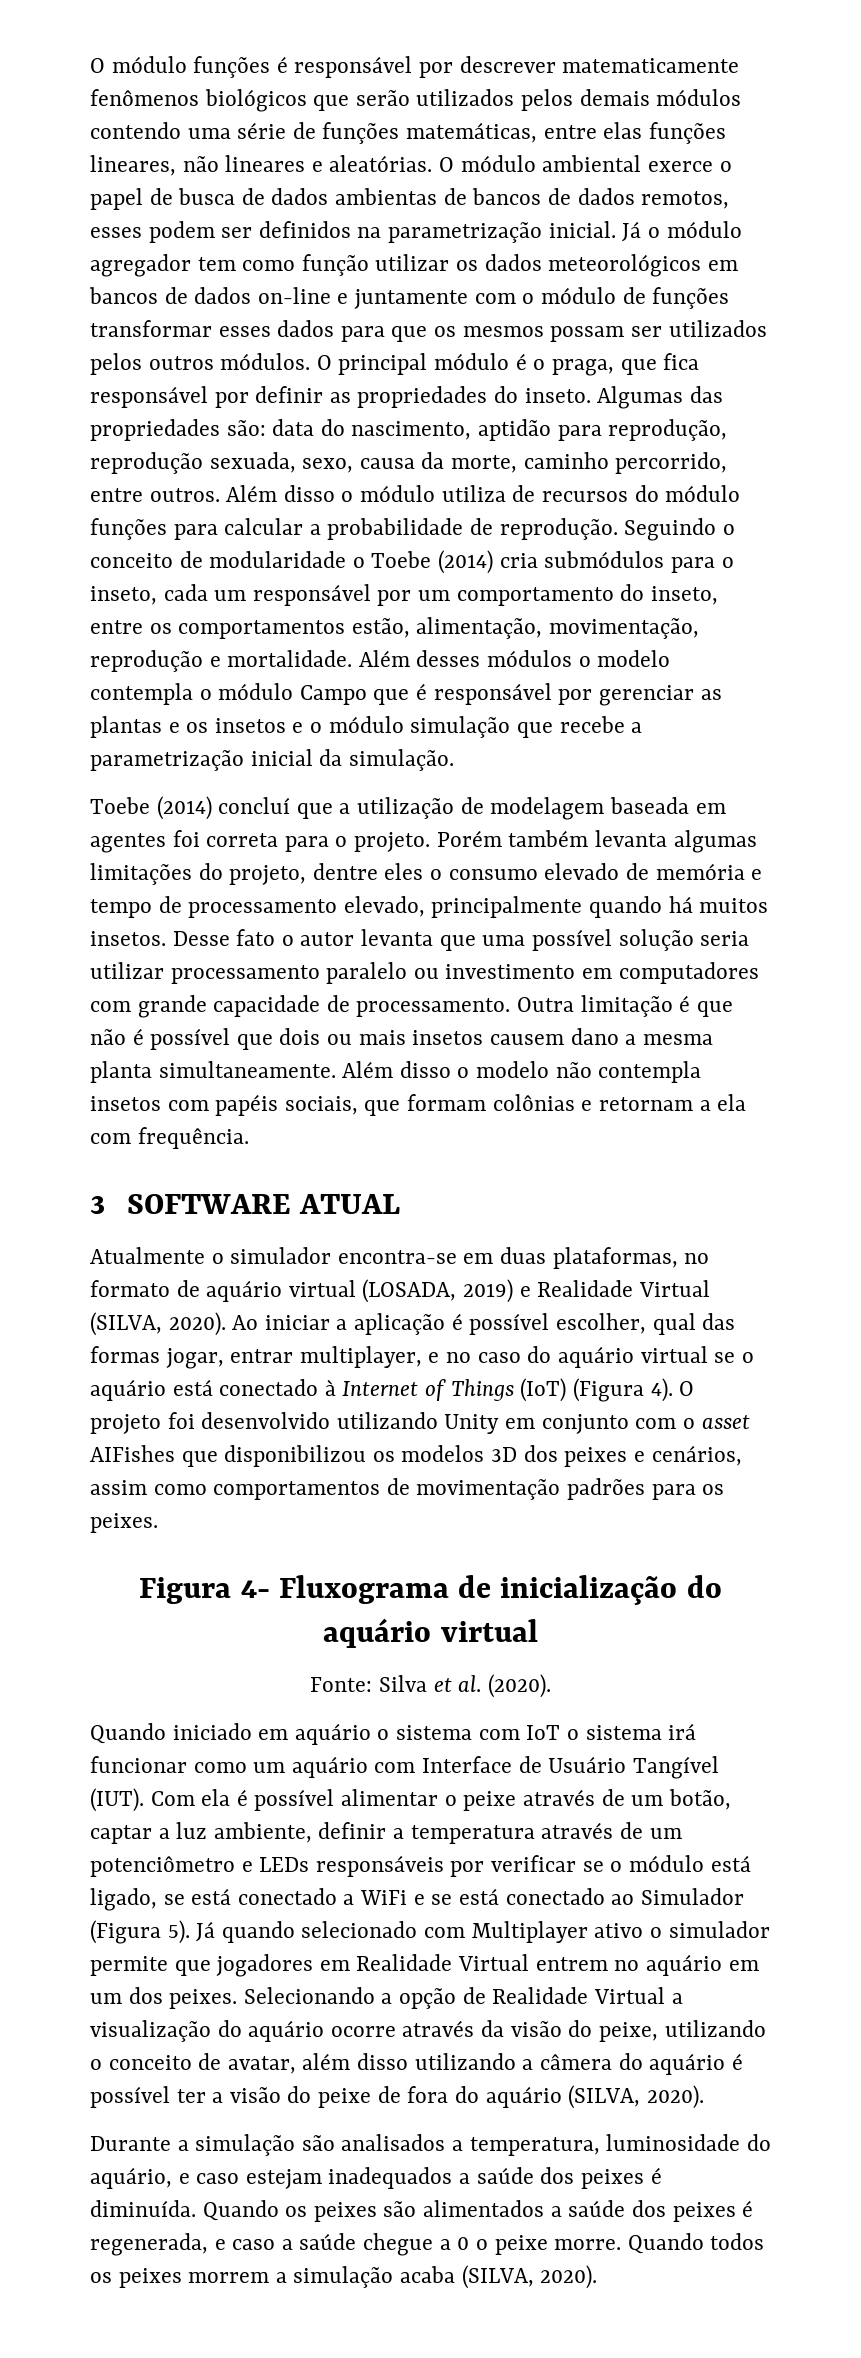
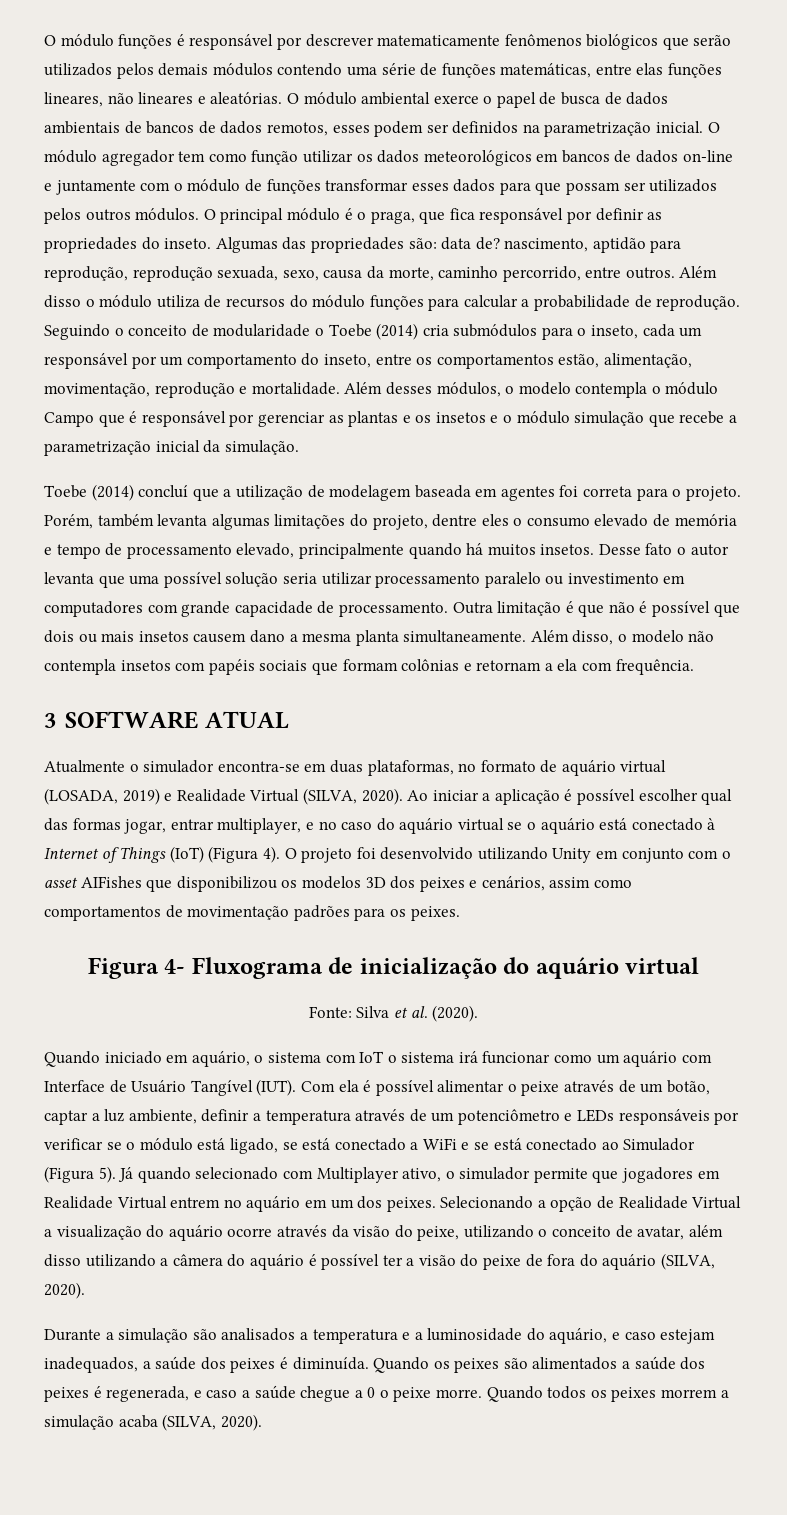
[335,188,438,205] ambientas -> [44,121,120,134] ambientais
[622,221,660,242] Já o -> [707,122,720,133] O
[434,326,544,337] os mesmos -> (562, 188) none
[320,419,345,436] do -> [475,237,500,250] de?
[487,650,573,667] módulos -> [436,382,501,397] módulos,
[436,830,502,847] Porém -> [44,514,93,529] Porém,
[399,1061,451,1078] disso -> [572,630,614,645] disso,
[284,1096,358,1115] sociais, -> [259,660,308,671] sociais
[555,1313,646,1334] escolher, -> [638,789,698,801] escolher
[294,1723,371,1745] aquário -> [191,1051,250,1067] aquário,
[594,1923,644,1938] ativo -> [402,1168,442,1182] ativo,
[469,2137,600,2156] temperatura, -> [312,1329,423,1344] temperatura e a
[328,2167,453,2189] inadequados -> [44,1357,138,1373] inadequados,

